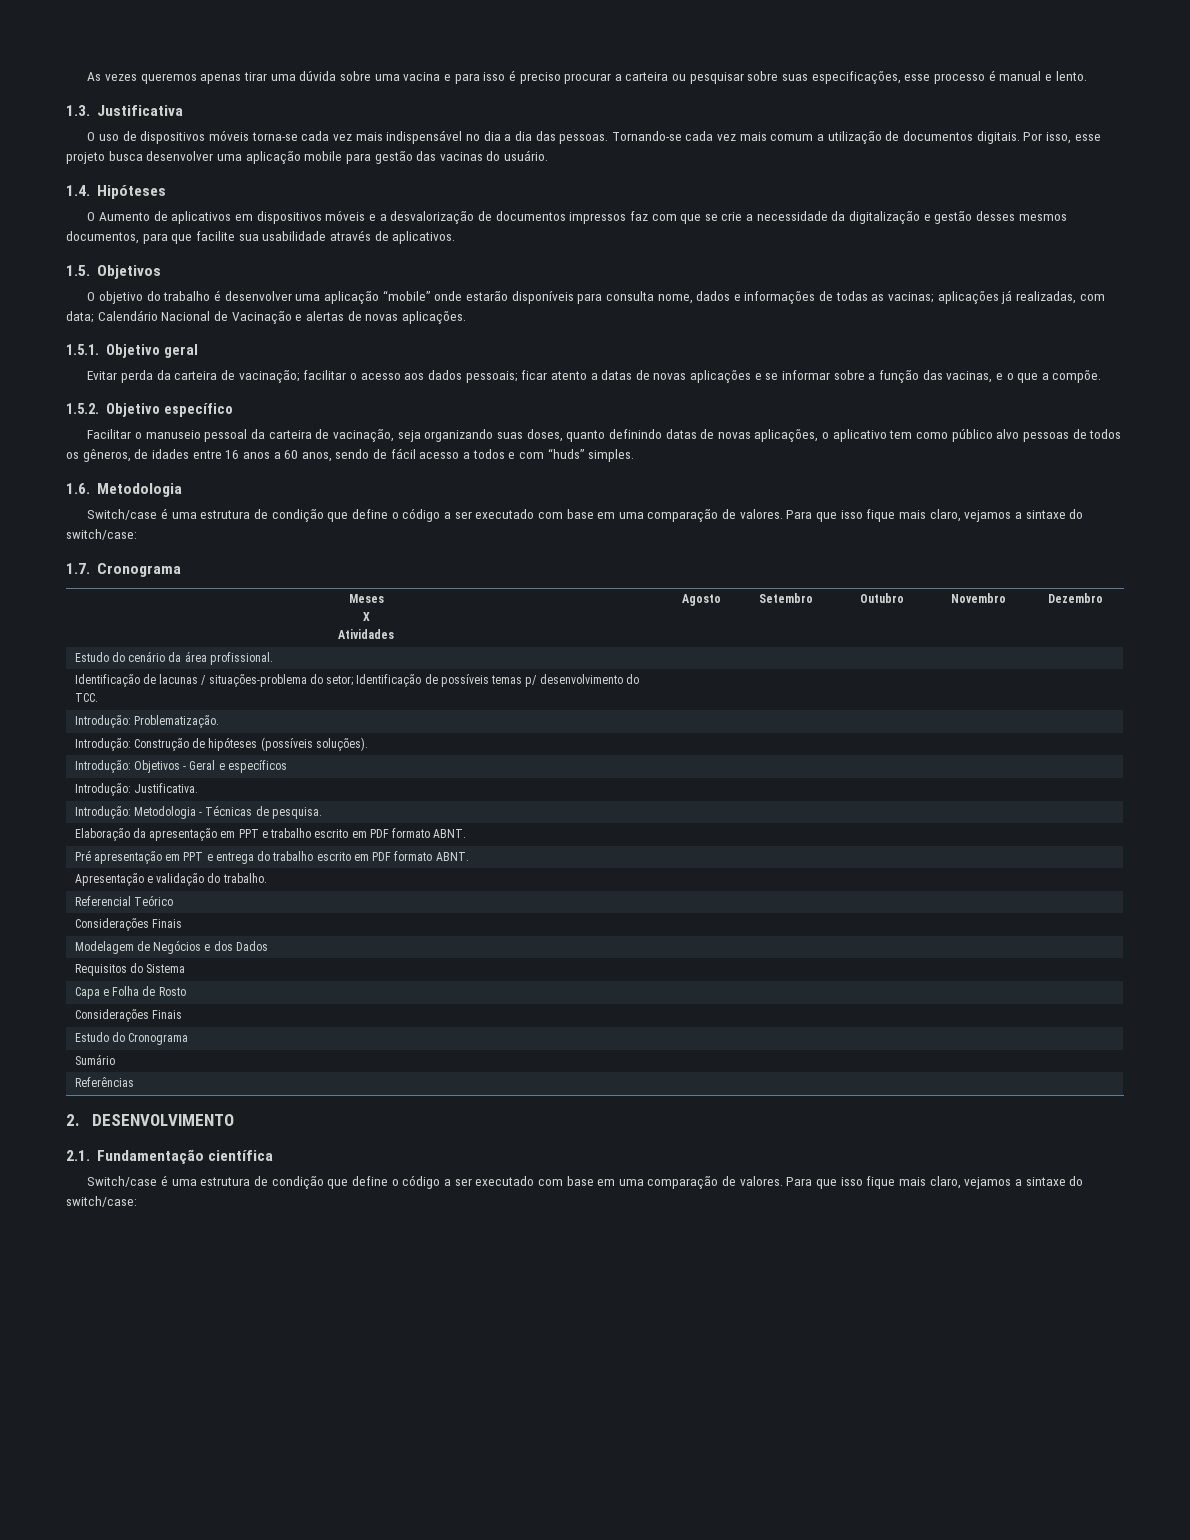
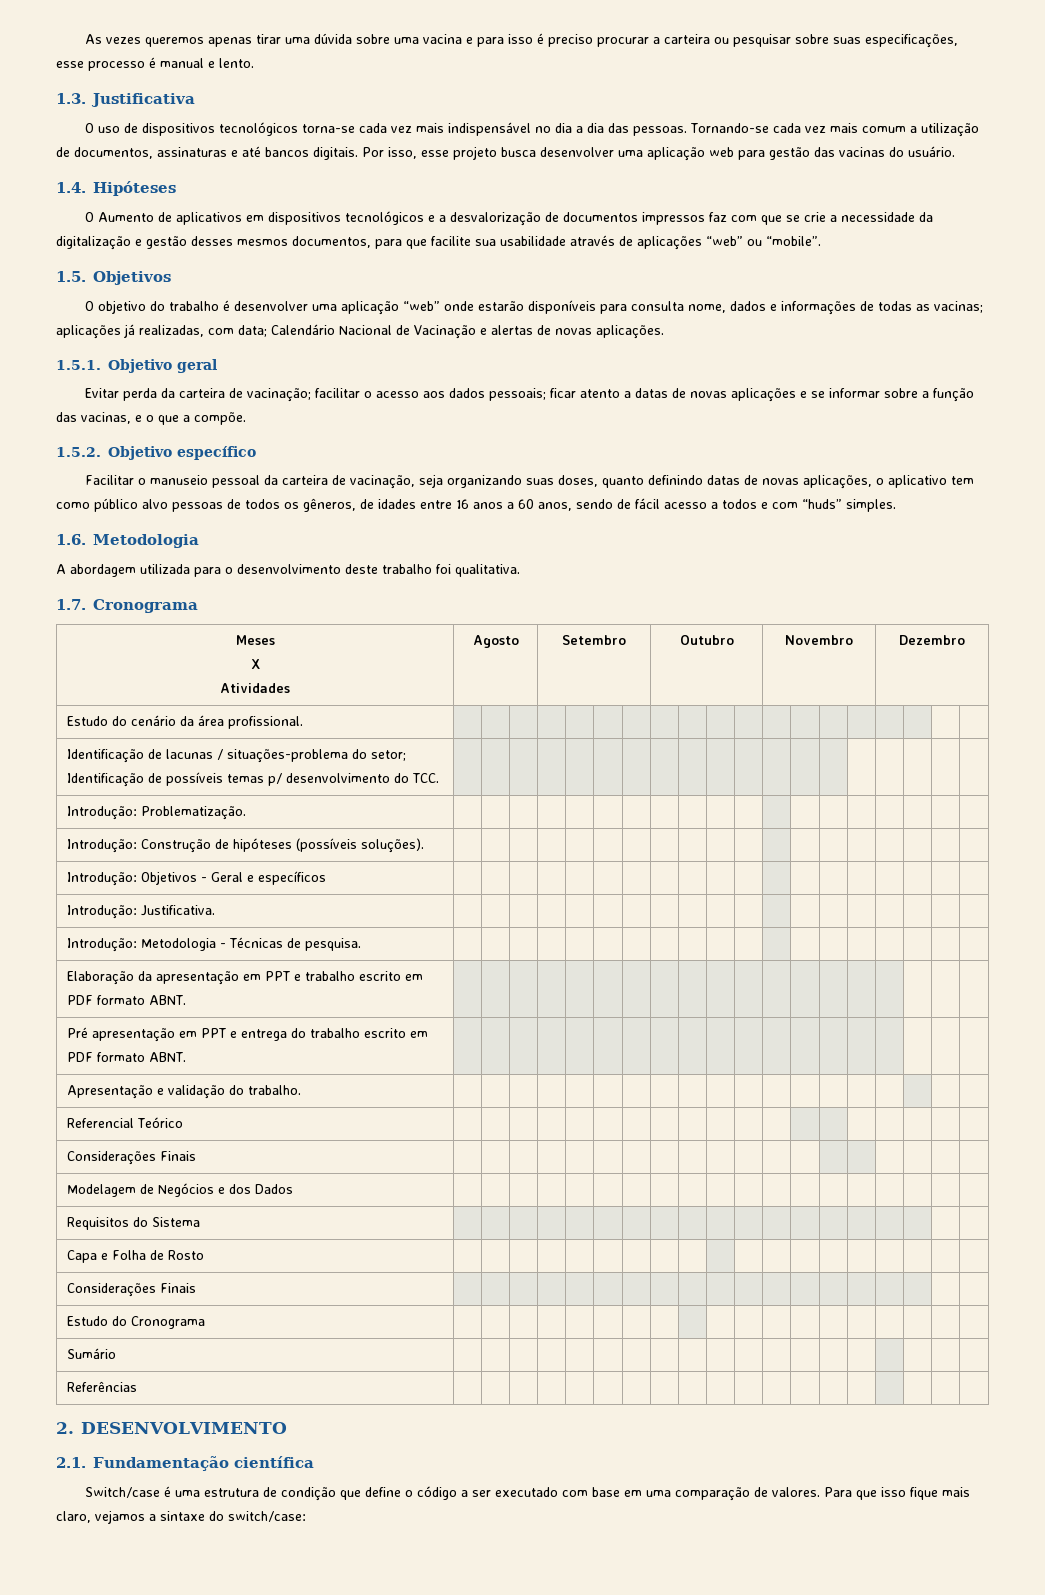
[209,130,250,141] móveis -> [218,122,298,136] tecnológicos
[902,131,973,141] documentos -> [74,146,309,159] documentos, assinaturas e até bancos
[304,151,343,161] mobile -> [709,147,734,157] web
[325,210,366,221] móveis -> [344,211,424,225] tecnológicos
[392,231,456,244] aplicativos. -> [637,236,821,250] aplicações “web” ou “mobile”.
[382,290,431,301] “mobile” -> [402,301,440,311] “web”
[87,508,1084,522] [66,529,137,540] Switch/case é uma estrutura de condição que define o código a ser executado com base em uma comparação de valores. Para que isso fique mais claro, vejamos a sintaxe do switch/case: -> [56,564,520,577] A abordagem utilizada para o desenvolvimento deste trabalho foi qualitativa.

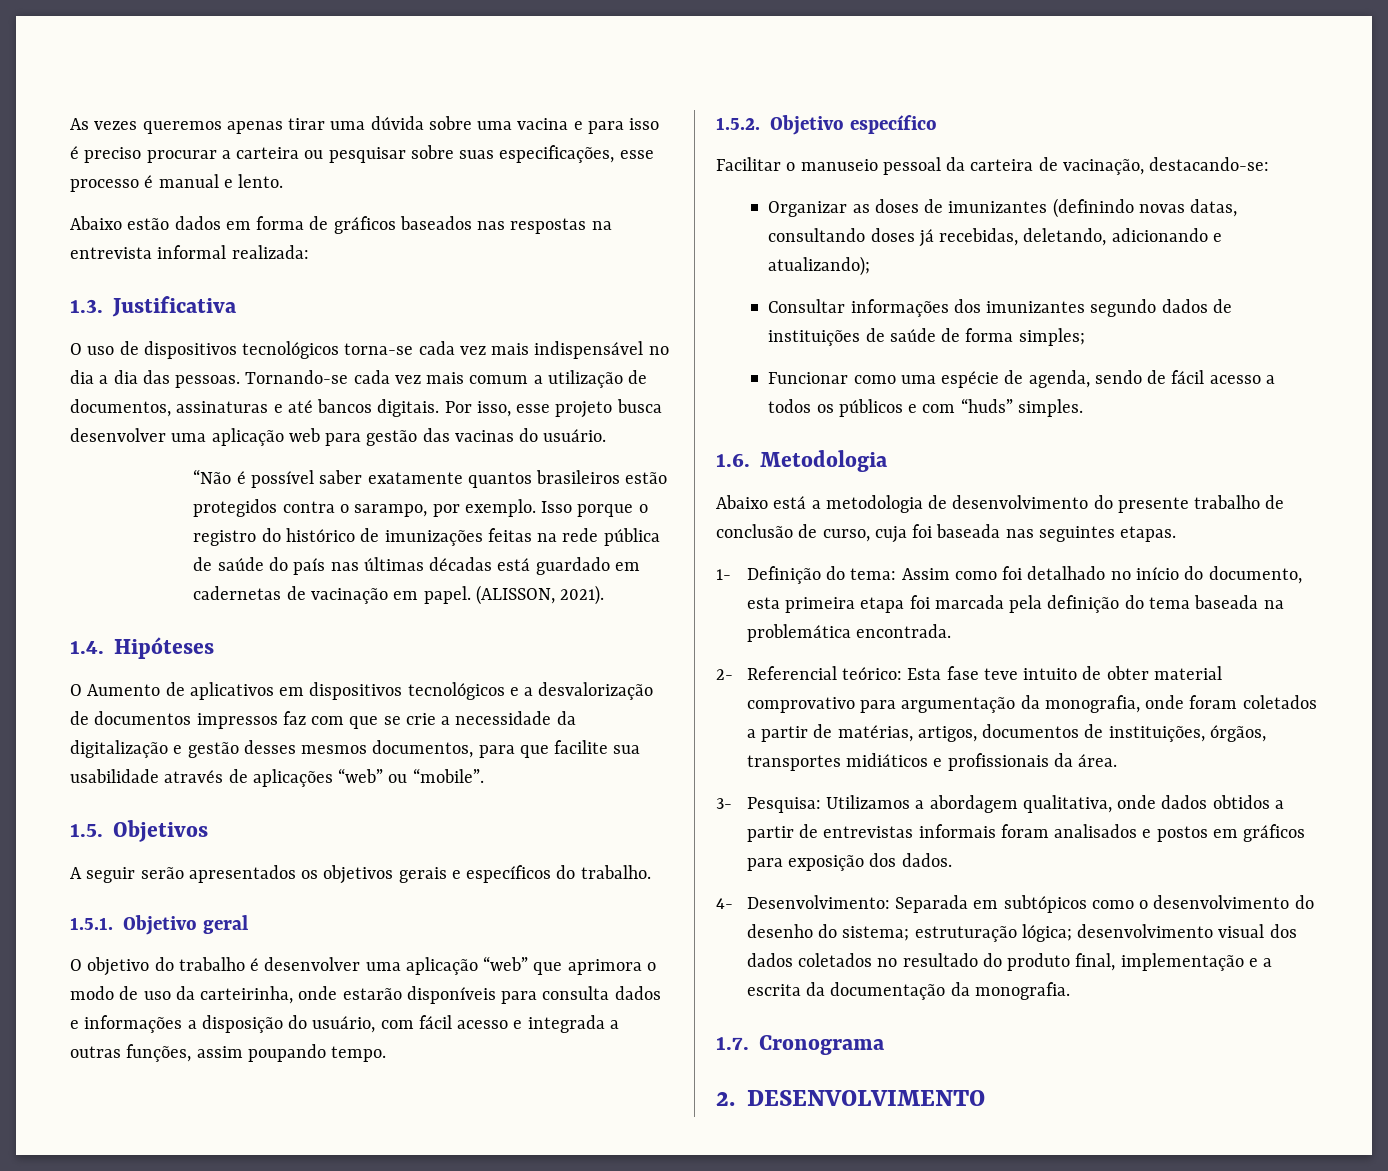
(254, 63) none -> [70,216,612,234] [70,245,309,259] // Abaixo estão dados em forma de gráficos baseados nas respostas na entrevista informal realizada:
(955, 151) none -> [193,469,668,488] [193,499,648,517] [193,528,660,546] [193,557,640,575] [193,585,605,605] // “Não é possível saber exatamente quantos brasileiros estão protegidos contra o sarampo, por exemplo. Isso porque o registro do histórico de imunizações feitas na rede pública de saúde do país nas últimas décadas está guardado em cadernetas de vacinação em papel. (ALISSON, 2021).
(171, 278) none -> [70,865,651,884] [70,915,248,935] // A seguir serão apresentados os objetivos gerais e específicos do trabalho. // 1.5.1. Objetivo geral
(440, 306) none -> [533,959,656,975] [70,986,294,1004] que aprimora o modo de uso da carteirinha,
[687,304,726,313] nome, -> (610, 993) none
[859,301,983,313] [56,324,664,339] [56,359,217,373] [84,388,974,402] [56,412,246,425] de todas as vacinas; aplicações já realizadas, com data; Calendário Nacional de Vacinação e alertas de novas aplicações. // 1.5.1. Objetivo geral // Evitar perda da carteira de vacinação; facilitar o acesso aos dados pessoais; ficar atento a datas de novas aplicações e se informar sobre a função das vacinas, e o que a compõe. -> [187,1015,619,1033] [70,1044,387,1062] a disposição do usuário, com fácil acesso e integrada a outras funções, assim poupando tempo.
[418,474,974,489] [56,498,572,512] seja organizando suas doses, quanto definindo datas de novas aplicações, o aplicativo tem como público alvo pessoas de todos os gêneros, de idades entre 16 anos a 60 anos, -> [1149,157,1270,171] [768,198,1238,218] [768,228,1222,247] [768,256,871,276] [768,299,1232,317] [768,328,1085,346] [768,370,1090,388] destacando-se: // Organizar as doses de imunizantes (definindo novas datas, consultando doses já recebidas, deletando, adicionando e atualizando); // Consultar informações dos imunizantes segundo dados de instituições de saúde de forma simples; // Funcionar como uma espécie de agenda,
(757, 504) none -> [816,399,903,417] os públicos
[56,564,520,577] [56,599,198,613] [235,635,275,645] [250,659,260,669] [220,683,290,693] [472,635,519,648] [562,635,626,645] [679,635,734,645] [785,635,853,645] [899,635,965,645] [66,715,303,729] [66,749,406,763] [66,772,439,787] [66,806,246,820] [66,838,424,853] [66,871,326,886] [66,905,215,919] [66,937,361,952] [66,971,423,985] [66,995,186,1005] [66,1027,428,1042] [66,1052,186,1062] [66,1085,301,1099] [66,1117,183,1128] [66,1151,196,1165] [66,1183,293,1197] [66,1217,200,1230] [66,1250,204,1263] [66,1283,196,1297] [66,1316,205,1329] [66,1348,116,1359] [66,1381,137,1392] [56,1422,287,1434] [56,1456,314,1471] [84,1486,970,1501] [56,1510,306,1524] A abordagem utilizada para o desenvolvimento deste trabalho foi qualitativa. // 1.7. Cronograma // Meses // X // Atividades | Agosto | Setembro | Outubro | Novembro | Dezembro // Estudo do cenário da área profissional. | | | | | | | | | | | | | | | | | | | // Identificação de lacunas / situações-problema do setor; Identificação de possíveis temas p/ desenvolvimento do TCC. | | | | | | | | | | | | | | | | | | | // Introdução: Problematização. | | | | | | | | | | | | | | | | | | | // Introdução: Construção de hipóteses (possíveis soluções). | | | | | | | | | | | | | | | | | | | // Introdução: Objetivos - Geral e específicos | | | | | | | | | | | | | | | | | | | // Introdução: Justificativa. | | | | | | | | | | | | | | | | | | | // Introdução: Metodologia - Técnicas de pesquisa. | | | | | | | | | | | | | | | | | | | // Elaboração da apresentação em PPT e trabalho escrito em PDF formato ABNT. | | | | | | | | | | | | | | | | | | | // Pré apresentação em PPT e entrega do trabalho escrito em PDF formato ABNT. | | | | | | | | | | | | | | | | | | | // Apresentação e validação do trabalho. | | | | | | | | | | | | | | | | | | | // Referencial Teórico | | | | | | | | | | | | | | | | | | | // Considerações Finais | | | | | | | | | | | | | | | | | | | // Modelagem de Negócios e dos Dados | | | | | | | | | | | | | | | | | | | // Requisitos do Sistema | | | | | | | | | | | | | | | | | | | // Capa e Folha de Rosto | | | | | | | | | | | | | | | | | | | // Considerações Finais | | | | | | | | | | | | | | | | | | | // Estudo do Cronograma | | | | | | | | | | | | | | | | | | | // Sumário | | | | | | | | | | | | | | | | | | | // Referências | | | | | | | | | | | | | | | | | | | // 2. DESENVOLVIMENTO // 2.1. Fundamentação científica // Switch/case é uma estrutura de condição que define o código a ser executado com base em uma comparação de valores. Para que isso fique mais claro, vejamos a sintaxe do switch/case: -> [716,495,1285,513] [716,524,1177,543] [716,566,1302,584] [746,595,1284,613] [746,624,952,642] [716,666,1222,680] [746,695,1317,713] [746,724,1266,742] [746,753,1118,771] [716,795,1284,813] [746,824,1306,842] [746,853,952,871] [716,895,1314,913] [746,924,1297,942] [746,953,1273,971] [746,982,1070,1000] [716,1035,885,1055] [716,1090,985,1106] Abaixo está a metodologia de desenvolvimento do presente trabalho de conclusão de curso, cuja foi baseada nas seguintes etapas. // 1- Definição do tema: Assim como foi detalhado no início do documento, esta primeira etapa foi marcada pela definição do tema baseada na problemática encontrada. // 2- Referencial teórico: Esta fase teve intuito de obter material comprovativo para argumentação da monografia, onde foram coletados a partir de matérias, artigos, documentos de instituições, órgãos, transportes midiáticos e profissionais da área. // 3- Pesquisa: Utilizamos a abordagem qualitativa, onde dados obtidos a partir de entrevistas informais foram analisados e postos em gráficos para exposição dos dados. // 4- Desenvolvimento: Separada em subtópicos como o desenvolvimento do desenho do sistema; estruturação lógica; desenvolvimento visual dos dados coletados no resultado do produto final, implementação e a escrita da documentação da monografia. // 1.7. Cronograma // 2. DESENVOLVIMENTO

